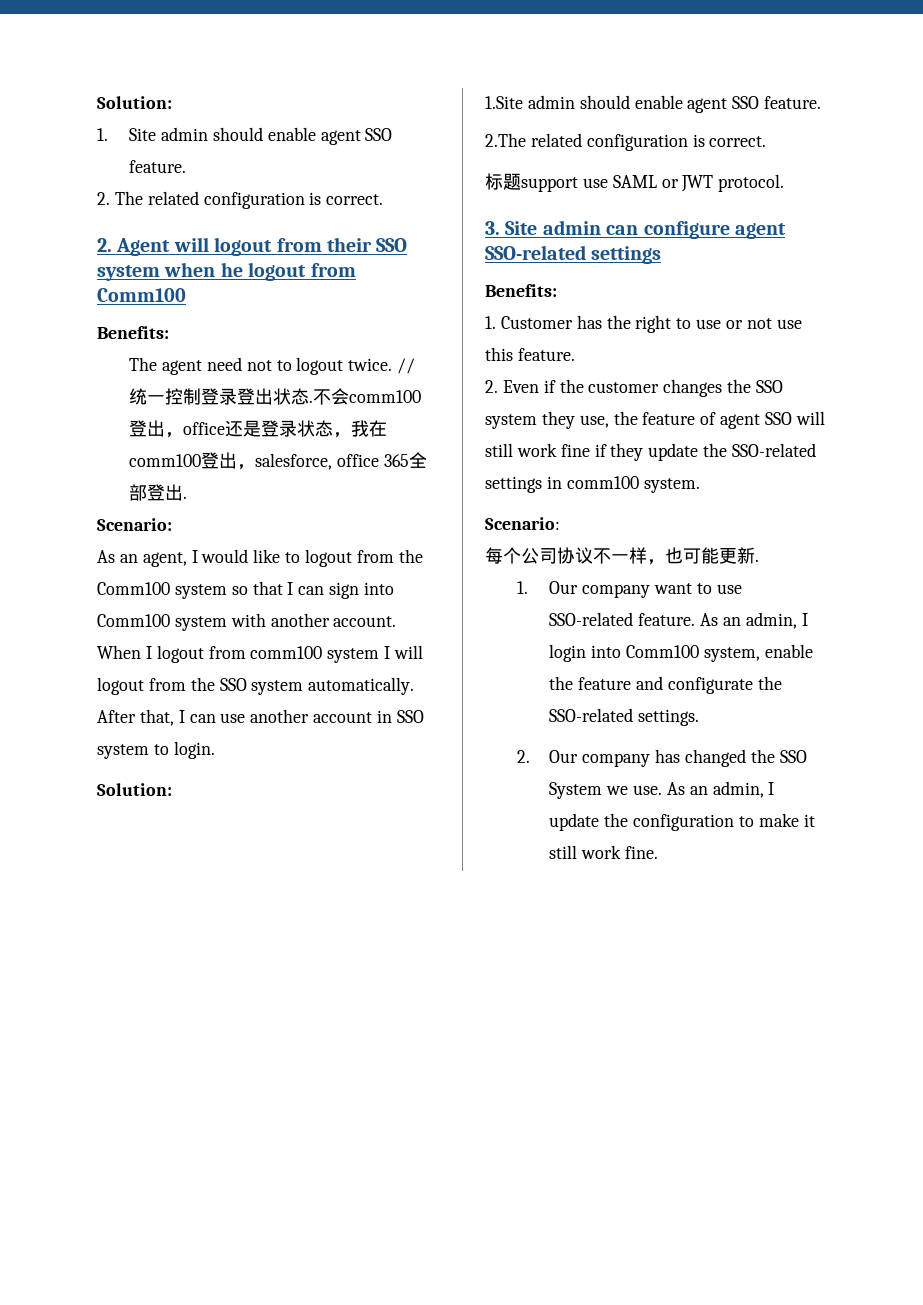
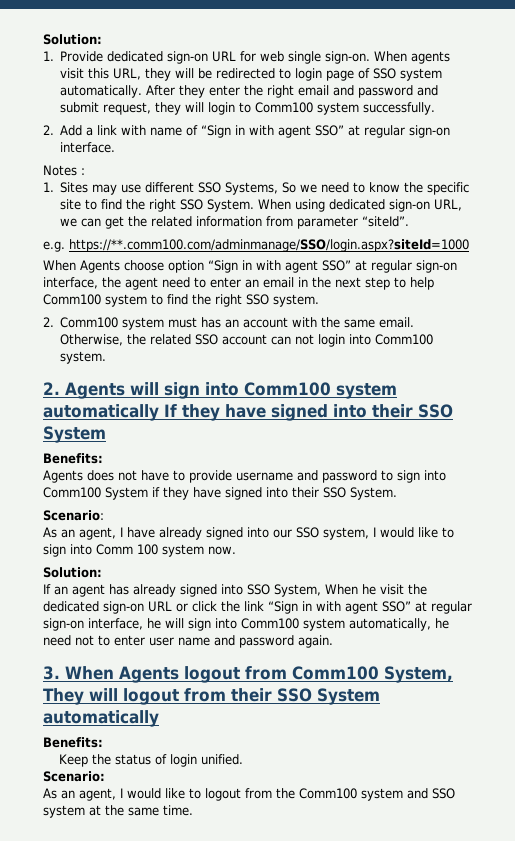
[129,127,393,145] [129,160,187,173] [97,191,384,209] [97,238,171,256] Site admin should enable agent SSO feature. // 2. The related configuration is correct. // 2. Agent -> [60,51,451,64] [60,68,443,81] [60,85,439,98] [60,102,436,115] [43,125,451,138] [60,142,116,153] [43,165,85,176] [43,182,470,195] [60,199,463,212] [60,216,410,229] [43,239,469,252] [43,260,457,273] [43,277,434,290] [43,294,319,307] [43,317,415,330] [60,334,434,347] [60,351,107,364] [43,382,397,399] [43,404,453,421] [43,426,106,443] [43,453,103,464] [43,470,446,483] [43,487,397,500] [43,510,104,521] [43,527,454,540] [43,544,236,557] [43,567,102,578] [43,584,427,597] [43,601,472,614] [43,618,449,631] [43,635,333,648] [43,666,453,683] [43,688,84,705] Provide dedicated sign-on URL for web single sign-on. When agents visit this URL, they will be redirected to login page of SSO system automatically. After they enter the right email and password and submit request, they will login to Comm100 system successfully. // 2. Add a link with name of “Sign in with agent SSO” at regular sign-on interface. // Notes : // 1. Sites may use different SSO Systems, So we need to know the specific site to find the right SSO System. When using dedicated sign-on URL, we can get the related information from parameter “siteId”. // e.g. https://**.comm100.com/adminmanage/SSO/login.aspx?siteId=1000 // When Agents choose option “Sign in with agent SSO” at regular sign-on interface, the agent need to enter an email in the next step to help Comm100 system to find the right SSO system. // 2. Comm100 system must has an account with the same email. Otherwise, the related SSO account can not login into Comm100 system. // 2. Agents will sign into Comm100 system automatically If they have signed into their SSO System // Benefits: // Agents does not have to provide username and password to sign into Comm100 System if they have signed into their SSO System. // Scenario: // As an agent, I have already signed into our SSO system, I would like to sign into Comm 100 system now. // Solution: // If an agent has already signed into SSO System, When he visit the dedicated sign-on URL or click the link “Sign in with agent SSO” at regular sign-on interface, he will sign into Comm100 system automatically, he need not to enter user name and password again. // 3. When Agents logout from Comm100 System, They
[97,262,356,281] [97,288,186,302] [97,326,169,339] [129,357,416,375] [129,388,422,405] [129,420,388,438] [129,452,427,470] [129,484,188,501] system when he logout from Comm100 // Benefits: // The agent need not to logout twice. // 统一控制登录登出状态.不会comm100登出，office还是登录状态，我在comm100登出，salesforce, office 365全部登出. -> [316,688,380,705] [43,710,159,727] [43,737,103,748] [59,754,244,767] System automatically // Benefits: // Keep the status of login unified.
[231,581,395,599] [97,613,397,631] [97,645,424,663] [97,677,415,695] [97,709,424,726] [97,741,215,759] [97,783,172,796] [485,95,822,113] [485,133,767,151] [485,173,785,192] [485,220,786,239] [485,245,662,264] [485,284,557,297] [485,315,802,333] [485,347,575,361] [485,379,784,397] [485,411,825,429] [485,443,817,461] [485,476,700,493] [485,517,560,530] [485,547,759,565] [517,581,742,598] [549,612,808,629] [549,644,813,662] [549,676,782,694] [549,708,700,726] [517,749,807,767] [549,781,775,799] [549,813,815,831] [549,845,659,859] so that I can sign into Comm100 system with another account. When I logout from comm100 system I will logout from the SSO system automatically. After that, I can use another account in SSO system to login. // Solution: // 1.Site admin should enable agent SSO feature. // 2.The related configuration is correct. // 标题support use SAML or JWT protocol. // 3. Site admin can configure agent SSO-related settings // Benefits: // 1. Customer has the right to use or not use this feature. // 2. Even if the customer changes the SSO system they use, the feature of agent SSO will still work fine if they update the SSO-related settings in comm100 system. // Scenario: // 每个公司协议不一样，也可能更新. // 1. Our company want to use SSO-related feature. As an admin, I login into Comm100 system, enable the feature and configurate the SSO-related settings. // 2. Our company has changed the SSO System we use. As an admin, I update the configuration to make it still work fine. -> [407,788,455,799] [43,805,193,818] and SSO system at the same time.

